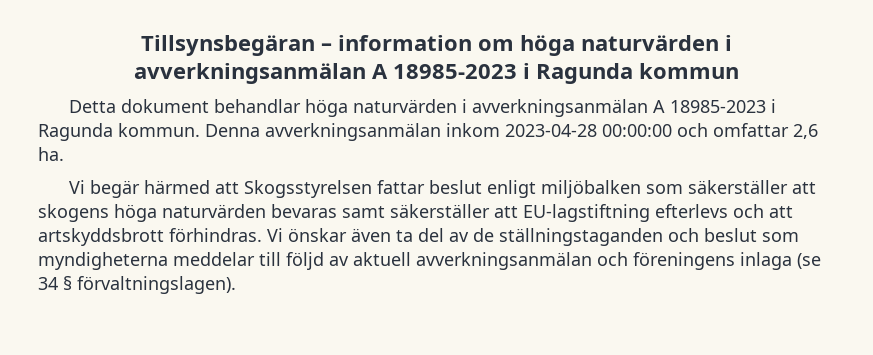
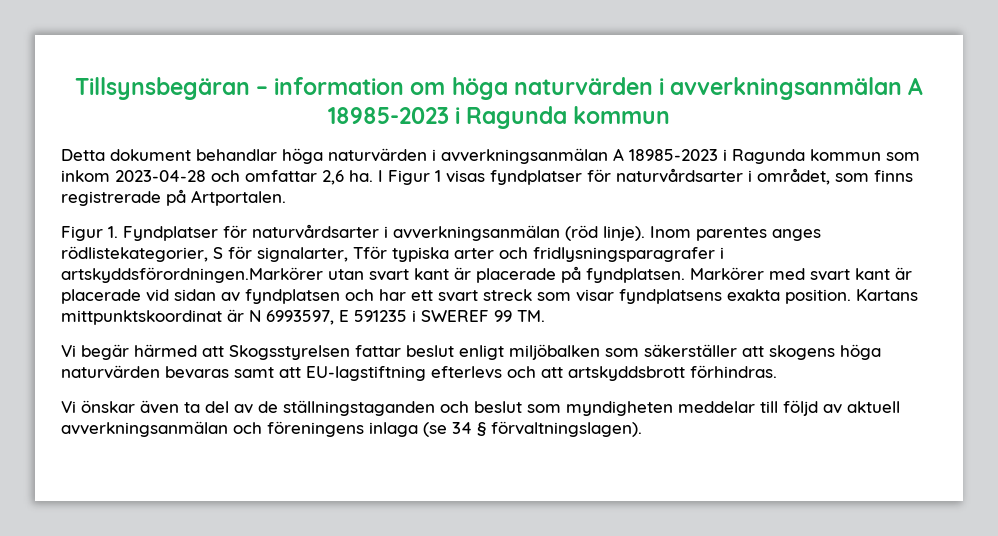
[118,123,441,141] kommun. Denna avverkningsanmälan -> [810,149,920,161] kommun som
[602,124,672,137] 00:00:00 -> (206, 176) none
(64, 154) none -> [378,168,913,185] [61,189,286,206] [61,224,821,241] [61,246,724,262] [61,266,912,283] [61,289,918,304] [61,309,545,325] I Figur 1 visas fyndplatser för naturvårdsarter i området, som finns registrerade på Artportalen. // Figur 1. Fyndplatser för naturvårdsarter i avverkningsanmälan (röd linje). Inom parentes anges rödlistekategorier, S för signalarter, Tför typiska arter och fridlysningsparagrafer i artskyddsförordningen.Markörer utan svart kant är placerade på fyndplatsen. Markörer med svart kant är placerade vid sidan av fyndplatsen och har ett svart streck som visar fyndplatsens exakta position. Kartans mittpunktskoordinat är N 6993597, E 591235 i SWEREF 99 TM.
[390,204,490,218] säkerställer -> (274, 372) none
(262, 235) none -> (777, 371) //
[38,252,168,270] myndigheterna -> [566,401,673,416] myndigheten

